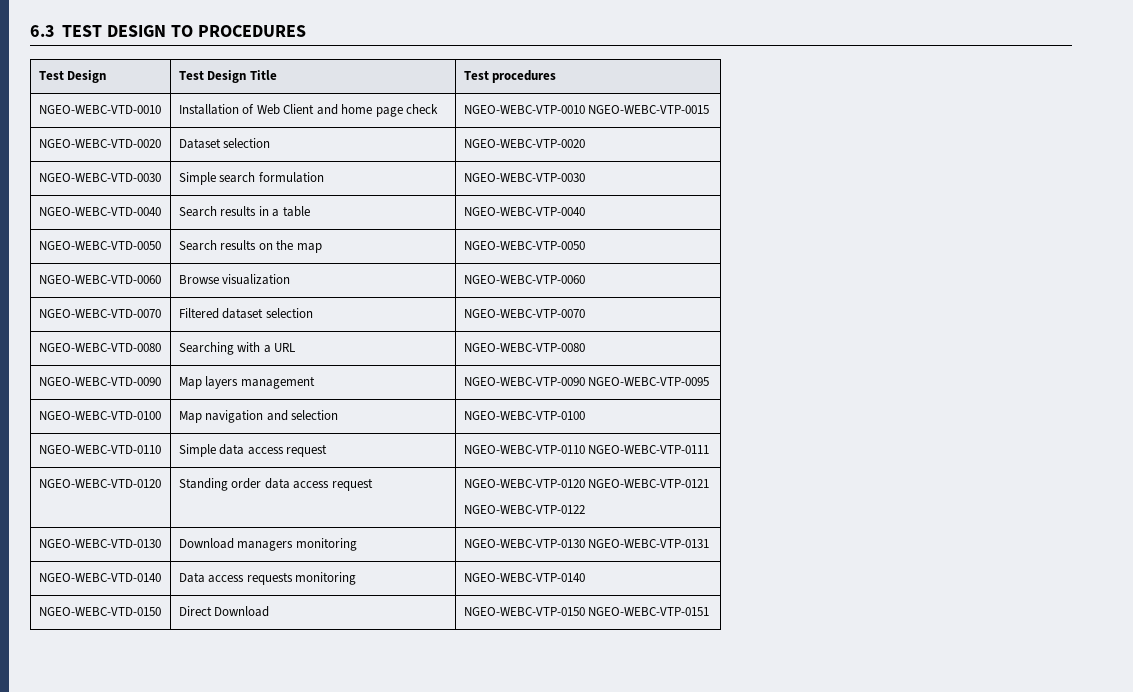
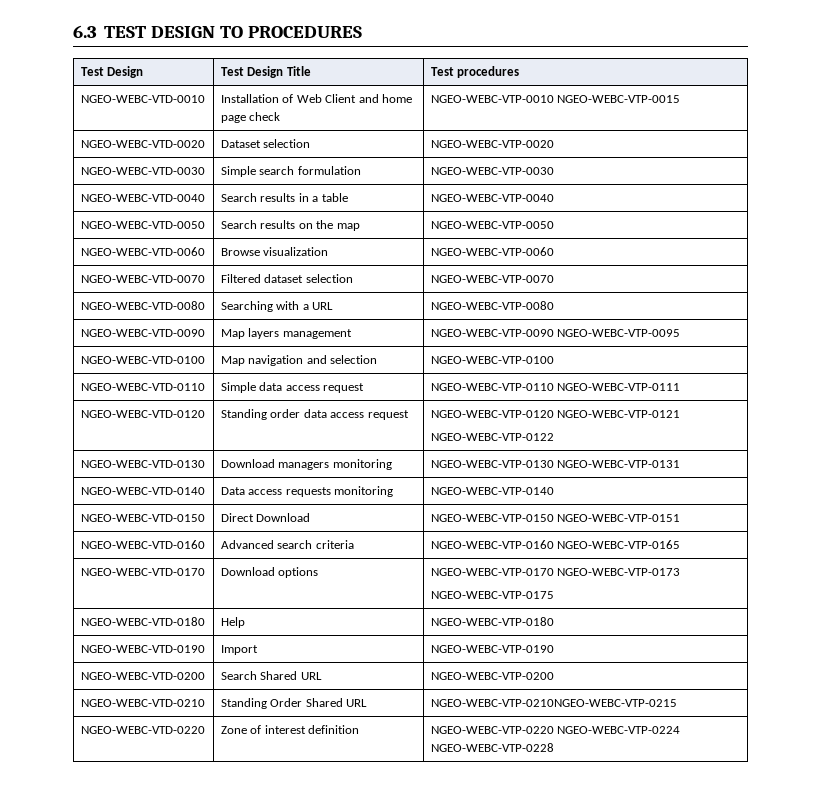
(710, 611) none -> [80,540,205,549] [220,540,354,549] [430,540,681,549] [80,568,205,576] [220,567,319,578] [430,568,681,576] [430,591,554,599] [80,617,205,626] [220,617,245,628] [430,617,554,626] [80,645,205,653] [220,645,258,655] [430,645,554,653] [80,672,205,680] [220,671,322,680] [430,672,554,680] [80,699,205,707] [220,698,368,709] [430,699,677,707] [80,726,205,734] [220,725,360,734] [430,726,681,734] [430,743,554,752] // NGEO-WEBC-VTD-0160 | Advanced search criteria | NGEO-WEBC-VTP-0160 NGEO-WEBC-VTP-0165 // NGEO-WEBC-VTD-0170 | Download options | NGEO-WEBC-VTP-0170 NGEO-WEBC-VTP-0173 // NGEO-WEBC-VTP-0175 // NGEO-WEBC-VTD-0180 | Help | NGEO-WEBC-VTP-0180 // NGEO-WEBC-VTD-0190 | Import | NGEO-WEBC-VTP-0190 // NGEO-WEBC-VTD-0200 | Search Shared URL | NGEO-WEBC-VTP-0200 // NGEO-WEBC-VTD-0210 | Standing Order Shared URL | NGEO-WEBC-VTP-0210NGEO-WEBC-VTP-0215 // NGEO-WEBC-VTD-0220 | Zone of interest definition | NGEO-WEBC-VTP-0220 NGEO-WEBC-VTP-0224 NGEO-WEBC-VTP-0228

